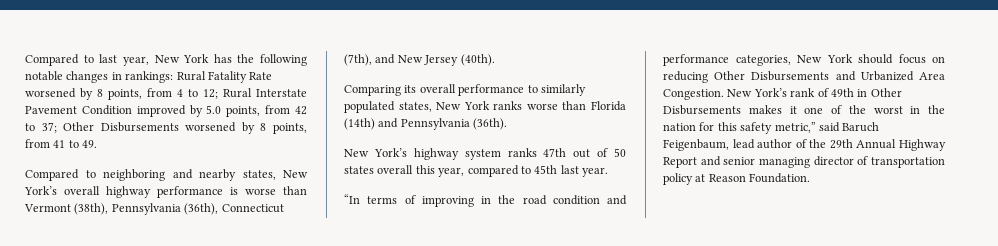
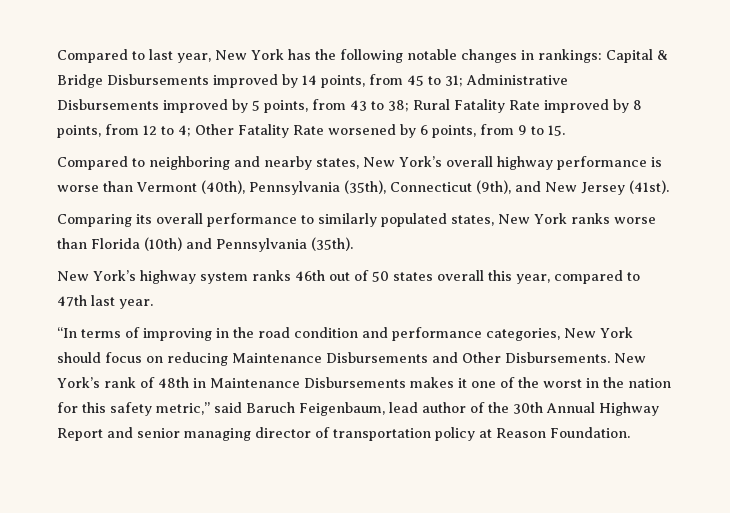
[176,71,206,81] Rural -> [605,49,668,63] [57,74,568,88] [57,99,642,113] [57,124,234,138] Capital & Bridge Disbursements improved by 14 points, from 45 to 31; Administrative Disbursements improved by 5 points, from 43 to 38; Rural Fatality Rate improved by 8 points, from 12 to 4; Other
[97,88,307,100] [25,105,307,117] [25,122,308,134] [25,139,98,148] 8 points, from 4 to 12; Rural Interstate Pavement Condition improved by 5.0 points, from 42 to 37; Other Disbursements worsened by 8 points, from 41 to 49. -> [420,124,565,138] 6 points, from 9 to 15.
[74,203,284,215] [344,54,372,66] (38th), Pennsylvania (36th), Connecticut (7th), -> [201,180,511,195] (40th), Pennsylvania (35th), Connecticut (9th),
[460,54,495,66] (40th). -> [629,180,669,194] (41st).
[344,118,375,130] (14th) -> [144,237,182,251] (10th)
[473,118,508,130] (36th). -> [311,237,353,251] (35th).
[543,148,567,157] 47th -> [294,270,325,281] 46th
[534,165,558,174] 45th -> [57,295,87,307] 47th
[714,71,746,80] Other -> [232,353,322,363] Maintenance
[860,71,945,81] [663,89,724,100] Urbanized Area Congestion. -> [462,352,610,363] Other Disbursements.
[830,88,902,97] 49th in Other -> [157,377,300,388] 48th in Maintenance
[829,139,853,149] 29th -> [513,402,543,414] 30th

